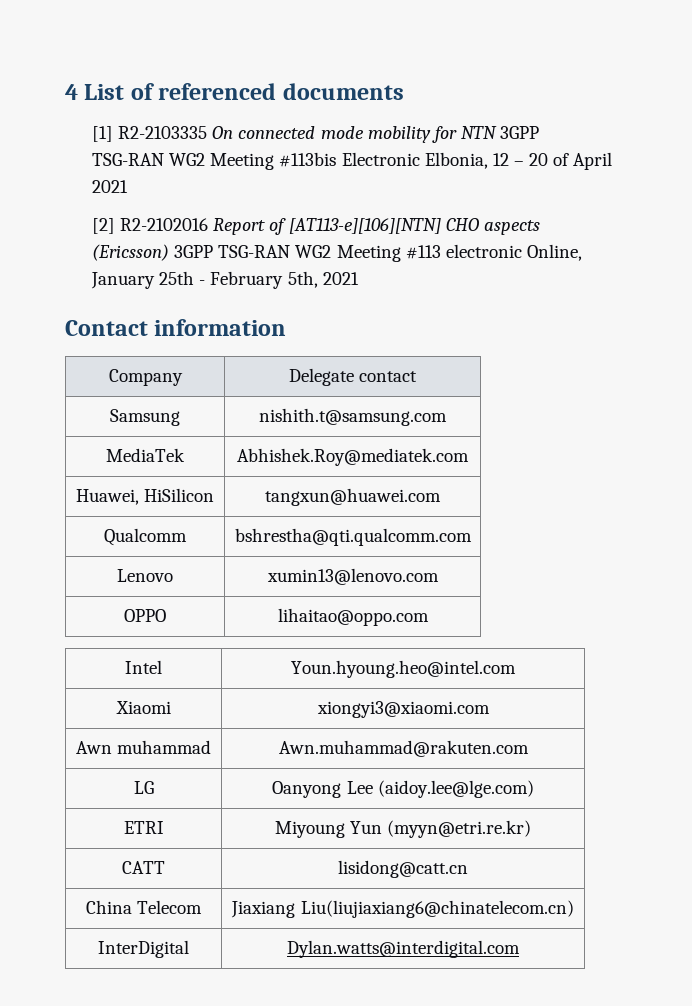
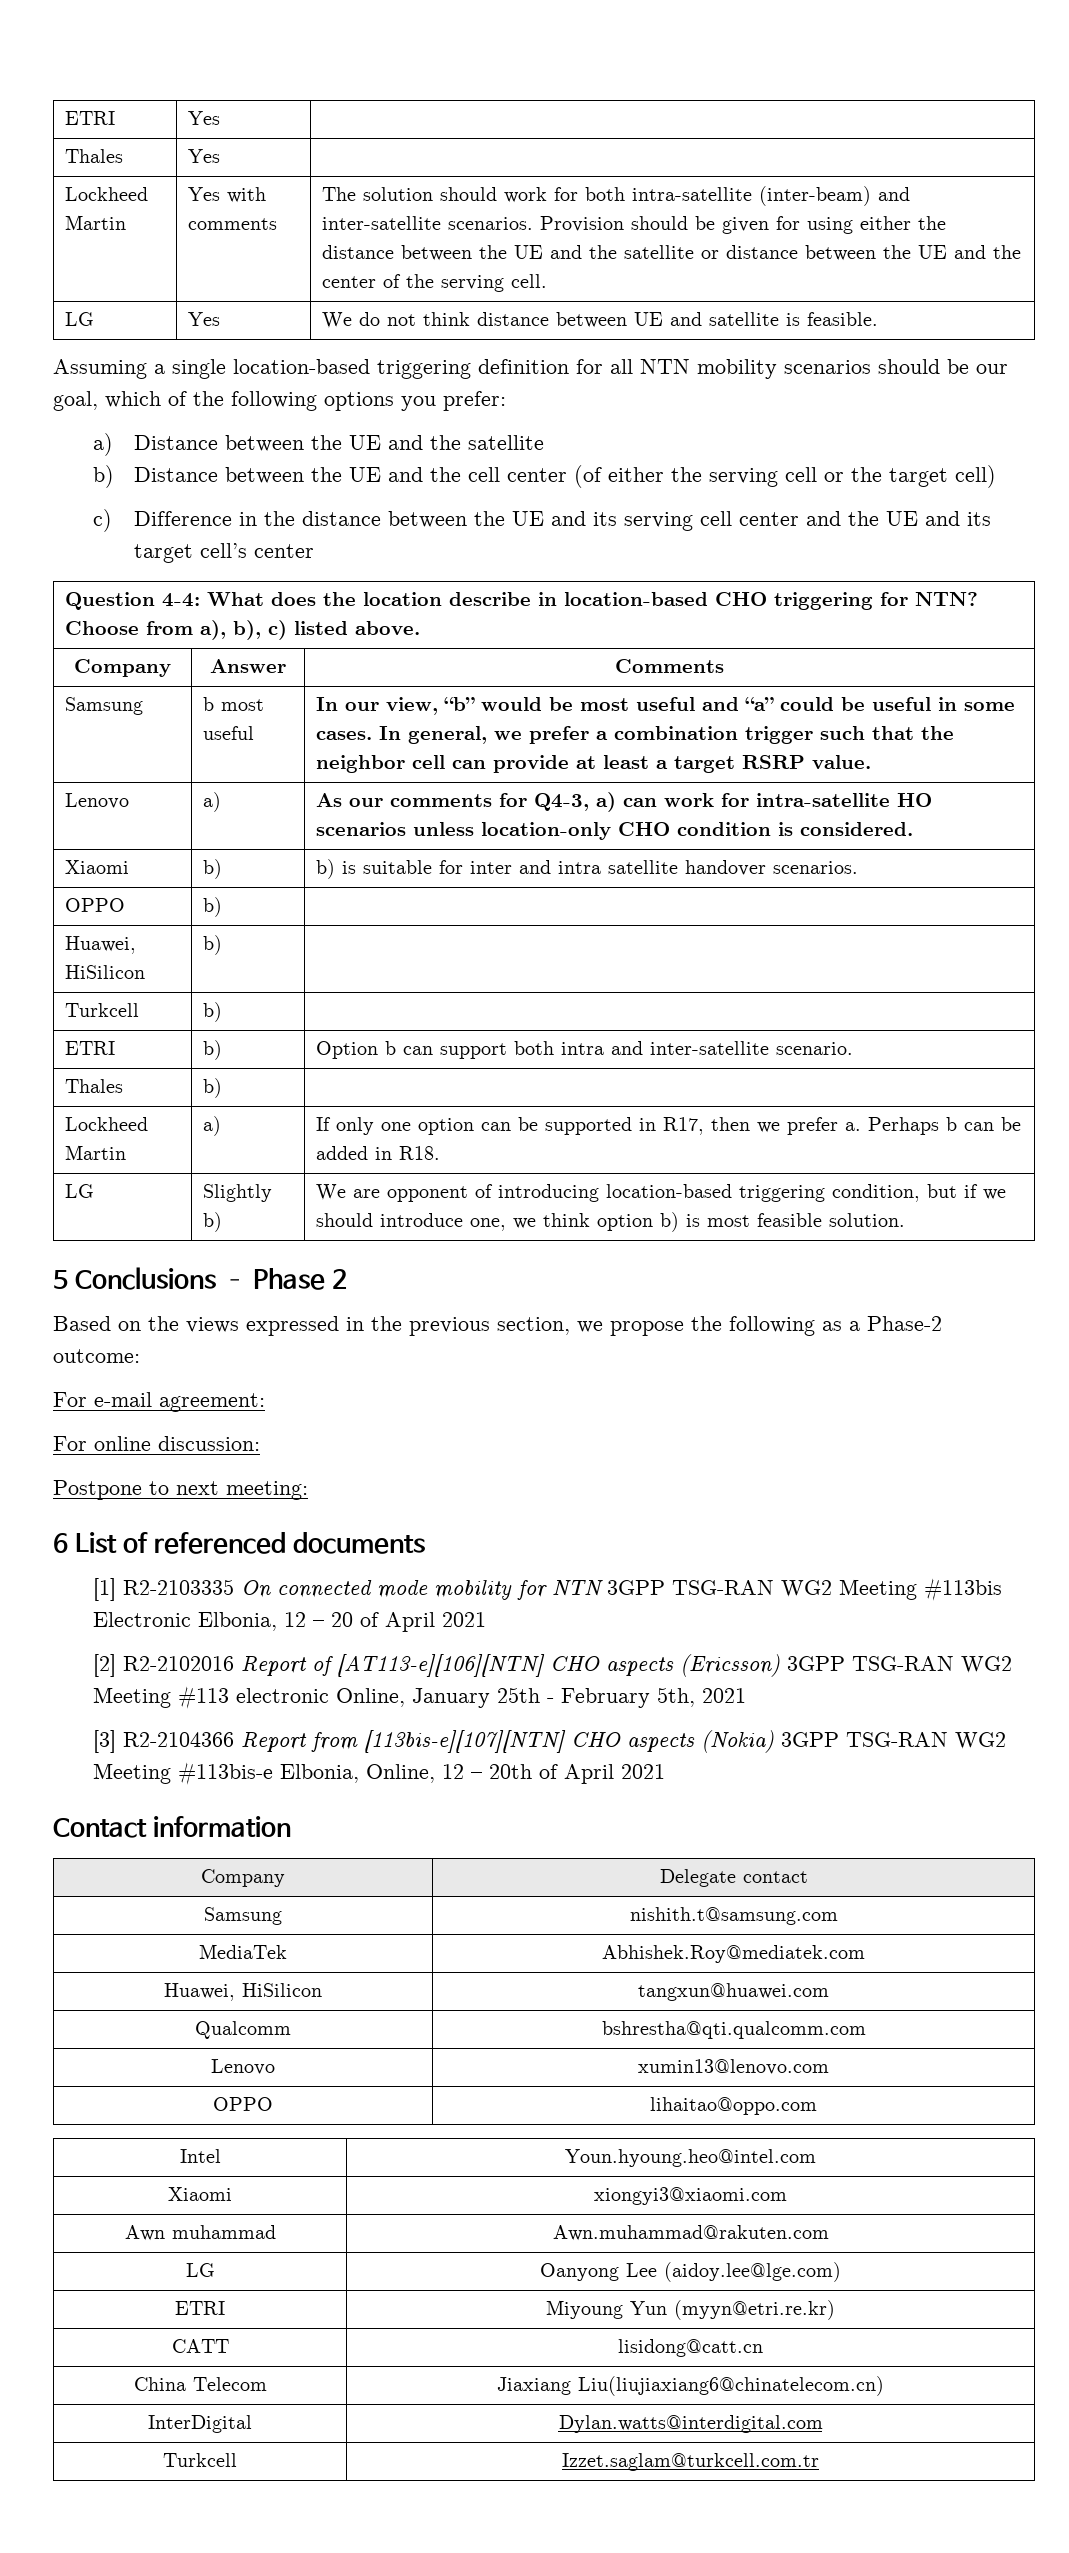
[65,84,78,100] 4 -> [64,111,115,125] [187,111,220,125] [64,149,123,163] [187,149,220,163] [64,187,148,201] [64,215,126,230] [187,187,266,203] [187,218,277,230] [321,186,910,206] [321,216,946,234] [321,245,1021,261] [321,274,547,292] [64,312,94,326] [187,312,220,326] [321,312,878,329] [53,359,1008,379] [53,391,506,411] [93,433,544,456] [93,465,996,488] [93,509,991,532] [133,543,314,563] [64,592,978,610] [64,620,420,640] [74,659,171,677] [210,659,286,673] [615,659,724,673] [64,697,143,715] [202,697,264,711] [202,726,254,740] [315,697,1015,715] [315,726,954,744] [315,755,871,773] [64,793,129,809] [202,792,221,812] [315,792,932,812] [315,822,913,840] [64,860,129,874] [202,859,222,879] [315,859,858,879] [64,898,125,912] [202,897,222,917] [64,936,136,954] [64,965,145,979] [202,935,222,955] [64,1003,139,1017] [202,1002,222,1022] [64,1041,115,1055] [202,1040,222,1060] [315,1041,853,1059] [64,1079,123,1093] [202,1078,222,1098] [64,1117,148,1131] [64,1145,126,1160] [202,1116,221,1136] [315,1117,1021,1135] [315,1146,440,1160] [64,1184,94,1198] [202,1184,272,1202] [202,1212,222,1232] [315,1184,1006,1202] [315,1212,905,1232] [53,1267,348,1290] [53,1316,942,1336] [53,1349,140,1363] [53,1392,265,1412] [53,1436,260,1451] [53,1480,308,1500] [53,1533,68,1553] ETRI | Yes | // Thales | Yes | // Lockheed Martin | Yes with comments | The solution should work for both intra-satellite (inter-beam) and inter-satellite scenarios. Provision should be given for using either the distance between the UE and the satellite or distance between the UE and the center of the serving cell. // LG | Yes | We do not think distance between UE and satellite is feasible. // Assuming a single location-based triggering definition for all NTN mobility scenarios should be our goal, which of the following options you prefer: // a) Distance between the UE and the satellite // b) Distance between the UE and the cell center (of either the serving cell or the target cell) // c) Difference in the distance between the UE and its serving cell center and the UE and its target cell’s center // Question 4-4: What does the location describe in location-based CHO triggering for NTN? Choose from a), b), c) listed above. // Company | Answer | Comments // Samsung | b most useful | In our view, “b” would be most useful and “a” could be useful in some cases. In general, we prefer a combination trigger such that the neighbor cell can provide at least a target RSRP value. // Lenovo | a) | As our comments for Q4-3, a) can work for intra-satellite HO scenarios unless location-only CHO condition is considered. // Xiaomi | b) | b) is suitable for inter and intra satellite handover scenarios. // OPPO | b) | // Huawei, HiSilicon | b) | // Turkcell | b) | // ETRI | b) | Option b can support both intra and inter-satellite scenario. // Thales | b) | // Lockheed Martin | a) | If only one option can be supported in R17, then we prefer a. Perhaps b can be added in R18. // LG | Slightly b) | We are opponent of introducing location-based triggering condition, but if we should introduce one, we think option b) is most feasible solution. // 5 Conclusions – Phase 2 // Based on the views expressed in the previous section, we propose the following as a Phase-2 outcome: // For e-mail agreement: // For online discussion: // Postpone to next meeting: // 6
(359, 278) none -> [93,1730,1007,1753] [93,1762,666,1785] // [3] R2-2104366 Report from [113bis-e][107][NTN] CHO aspects (Nokia) 3GPP TSG-RAN WG2 Meeting #113bis-e Elbonia, Online, 12 – 20th of April 2021
(520, 949) none -> [163,2453,237,2467] [562,2453,819,2471] // Turkcell | Izzet.saglam@turkcell.com.tr

